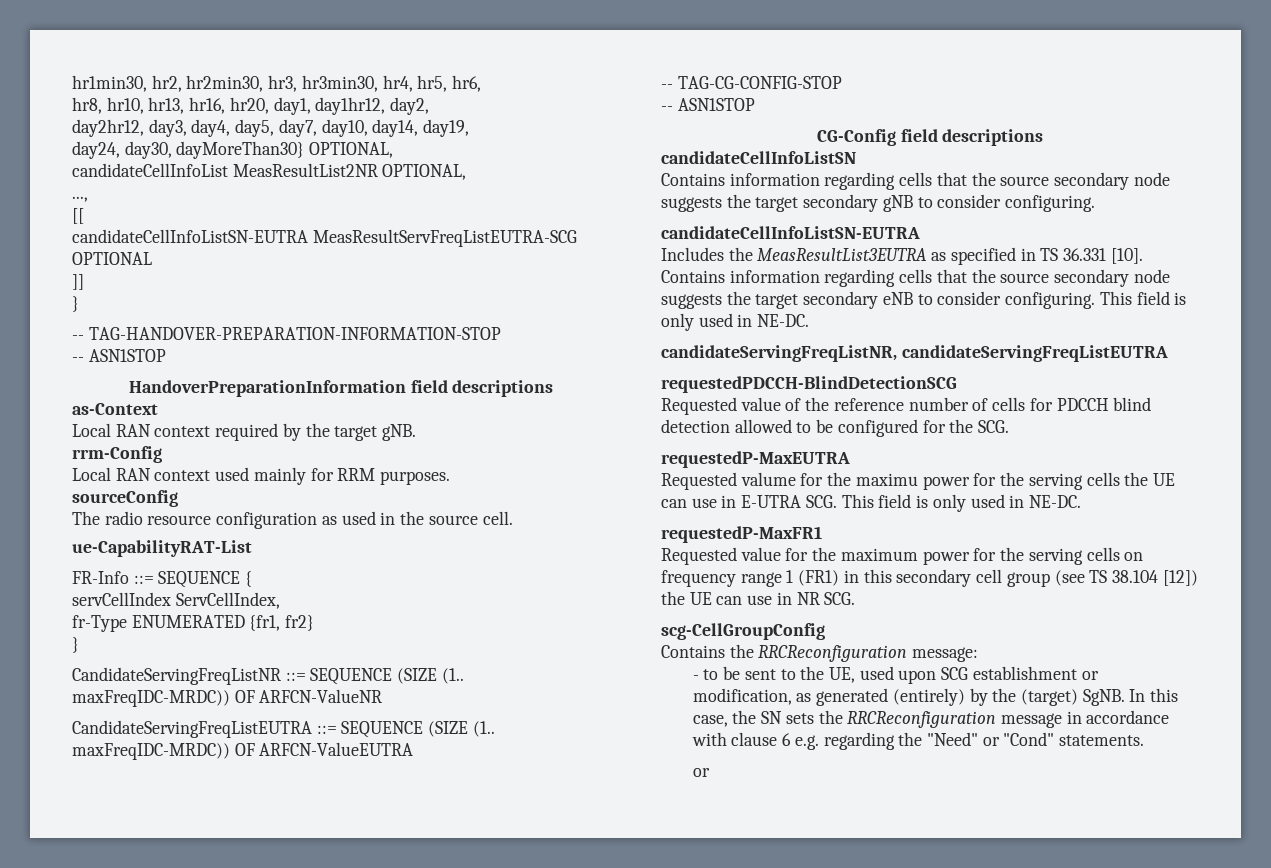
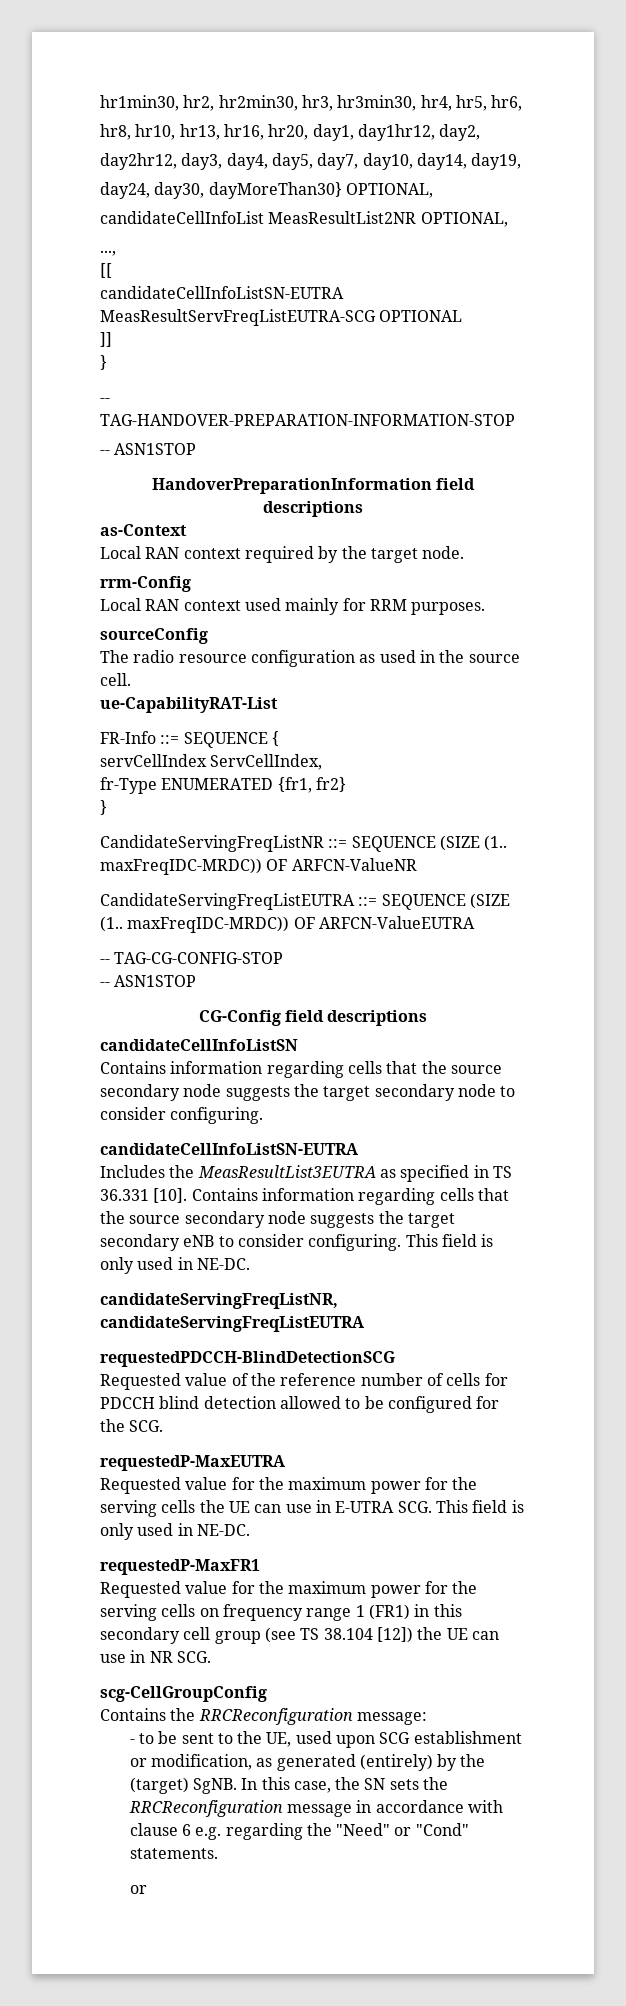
[382,424,417,441] gNB. -> [422,546,465,559] node.
[882,195,913,212] gNB -> [457,1084,496,1097] node
[740,472,918,486] valume for the maximu -> [185,1477,367,1490] value for the maximum

